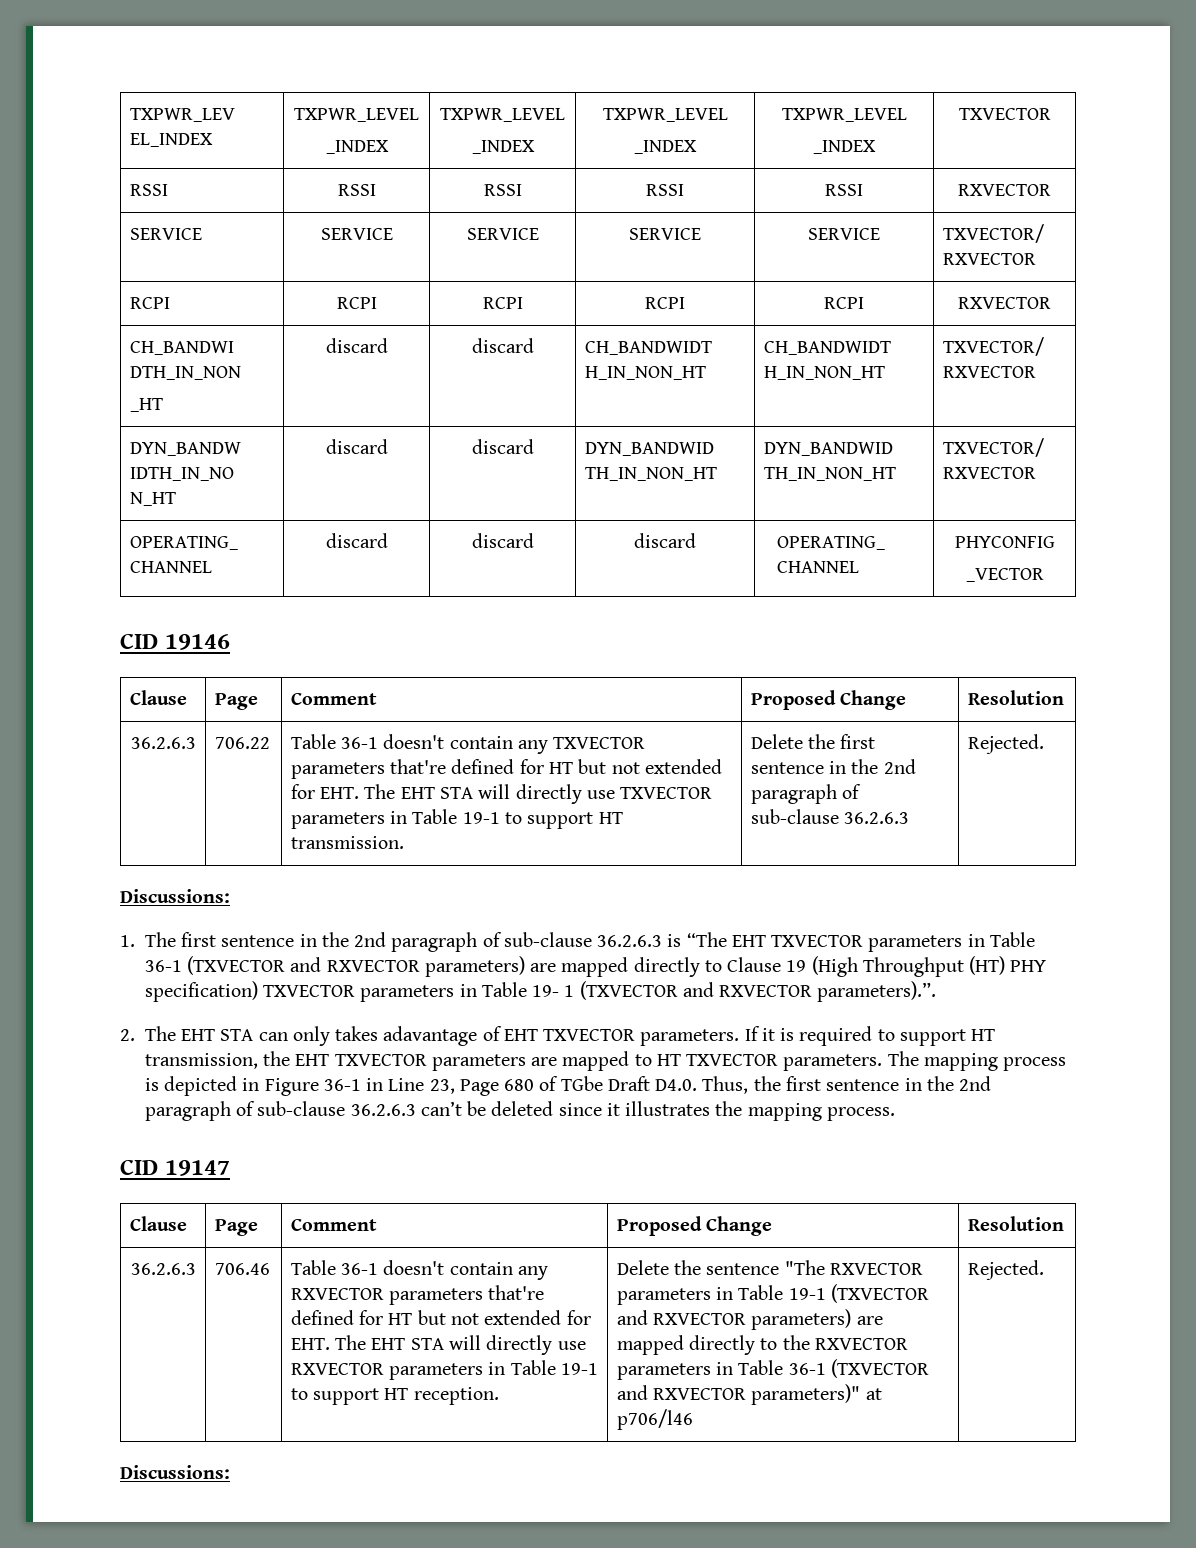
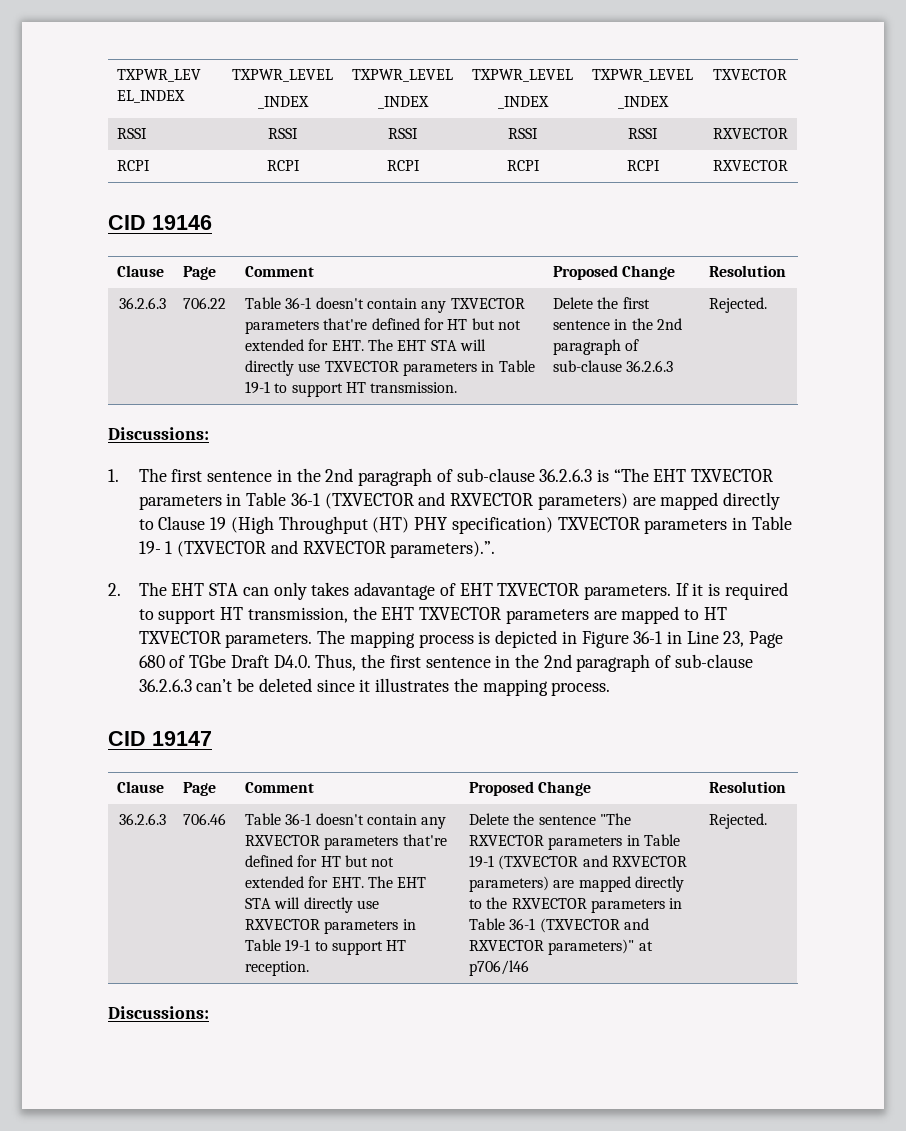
[129,228,202,240] [320,228,393,240] [466,228,539,240] [629,228,701,240] [808,228,880,240] [942,224,1044,243] [942,253,1036,265] // SERVICE | SERVICE | SERVICE | SERVICE | SERVICE | TXVECTOR/ RXVECTOR -> (788, 133) none
[129,341,234,355] [129,366,241,380] [129,398,163,412] [325,338,388,353] [471,338,534,353] [584,341,712,355] [584,366,706,380] [763,341,891,355] [763,366,885,380] [942,337,1044,356] [942,366,1036,378] [129,442,241,456] [129,467,234,481] [129,492,176,506] [325,439,388,454] [471,439,534,454] [584,442,714,456] [584,467,717,481] [763,442,893,456] [763,467,896,481] [942,438,1044,457] [942,467,1036,479] [129,536,238,550] [129,561,212,573] [325,533,388,548] [471,533,534,548] [634,533,696,548] [777,536,886,550] [777,561,860,573] [954,536,1055,548] [965,568,1044,582] // CH_BANDWI DTH_IN_NON // _HT | discard | discard | CH_BANDWIDT H_IN_NON_HT | CH_BANDWIDT H_IN_NON_HT | TXVECTOR/ RXVECTOR // DYN_BANDW IDTH_IN_NO N_HT | discard | discard | DYN_BANDWID TH_IN_NON_HT | DYN_BANDWID TH_IN_NON_HT | TXVECTOR/ RXVECTOR // OPERATING_ CHANNEL | discard | discard | discard | OPERATING_ CHANNEL | PHYCONFIG // _VECTOR -> (788, 165) none

